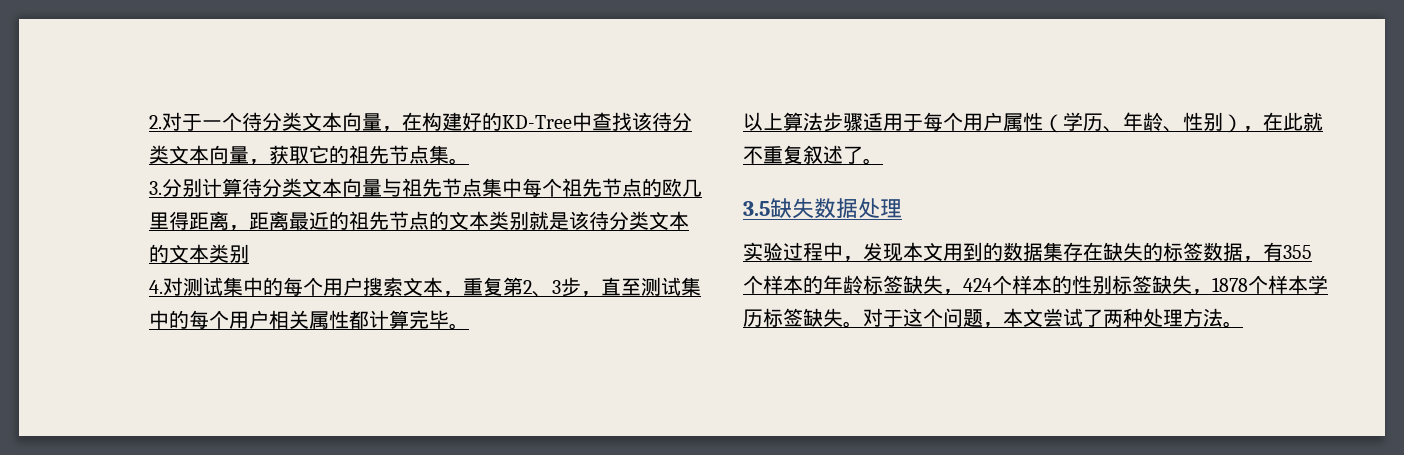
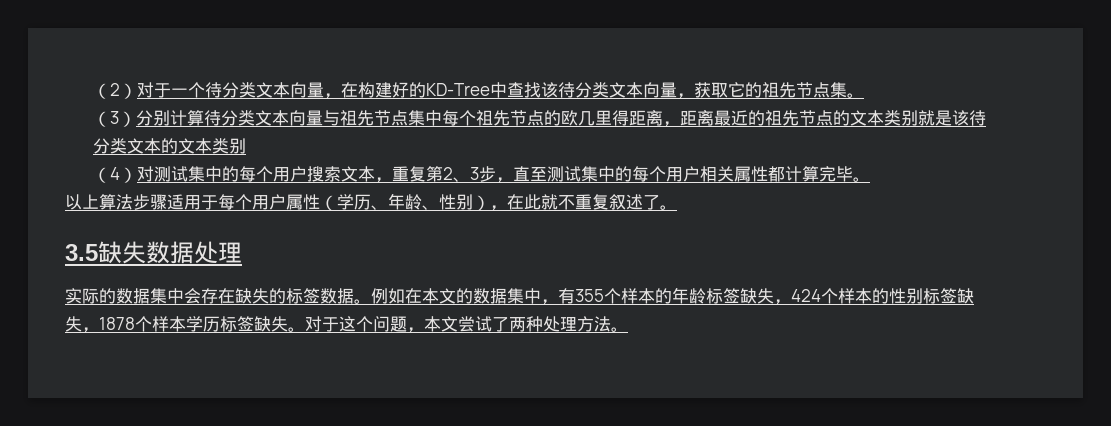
[149,115,163,129] 2. -> [92,83,137,99] （2）
[149,181,163,195] 3. -> [92,111,136,127] （3）
[149,280,164,294] 4. -> [92,167,137,183] （4）
[763,242,1063,262] 验过程中，发现本文用到的数据集 -> [82,288,201,304] 际的数据集中会
(1243, 251) none -> [354,288,541,304] 。例如在本文的数据集中

